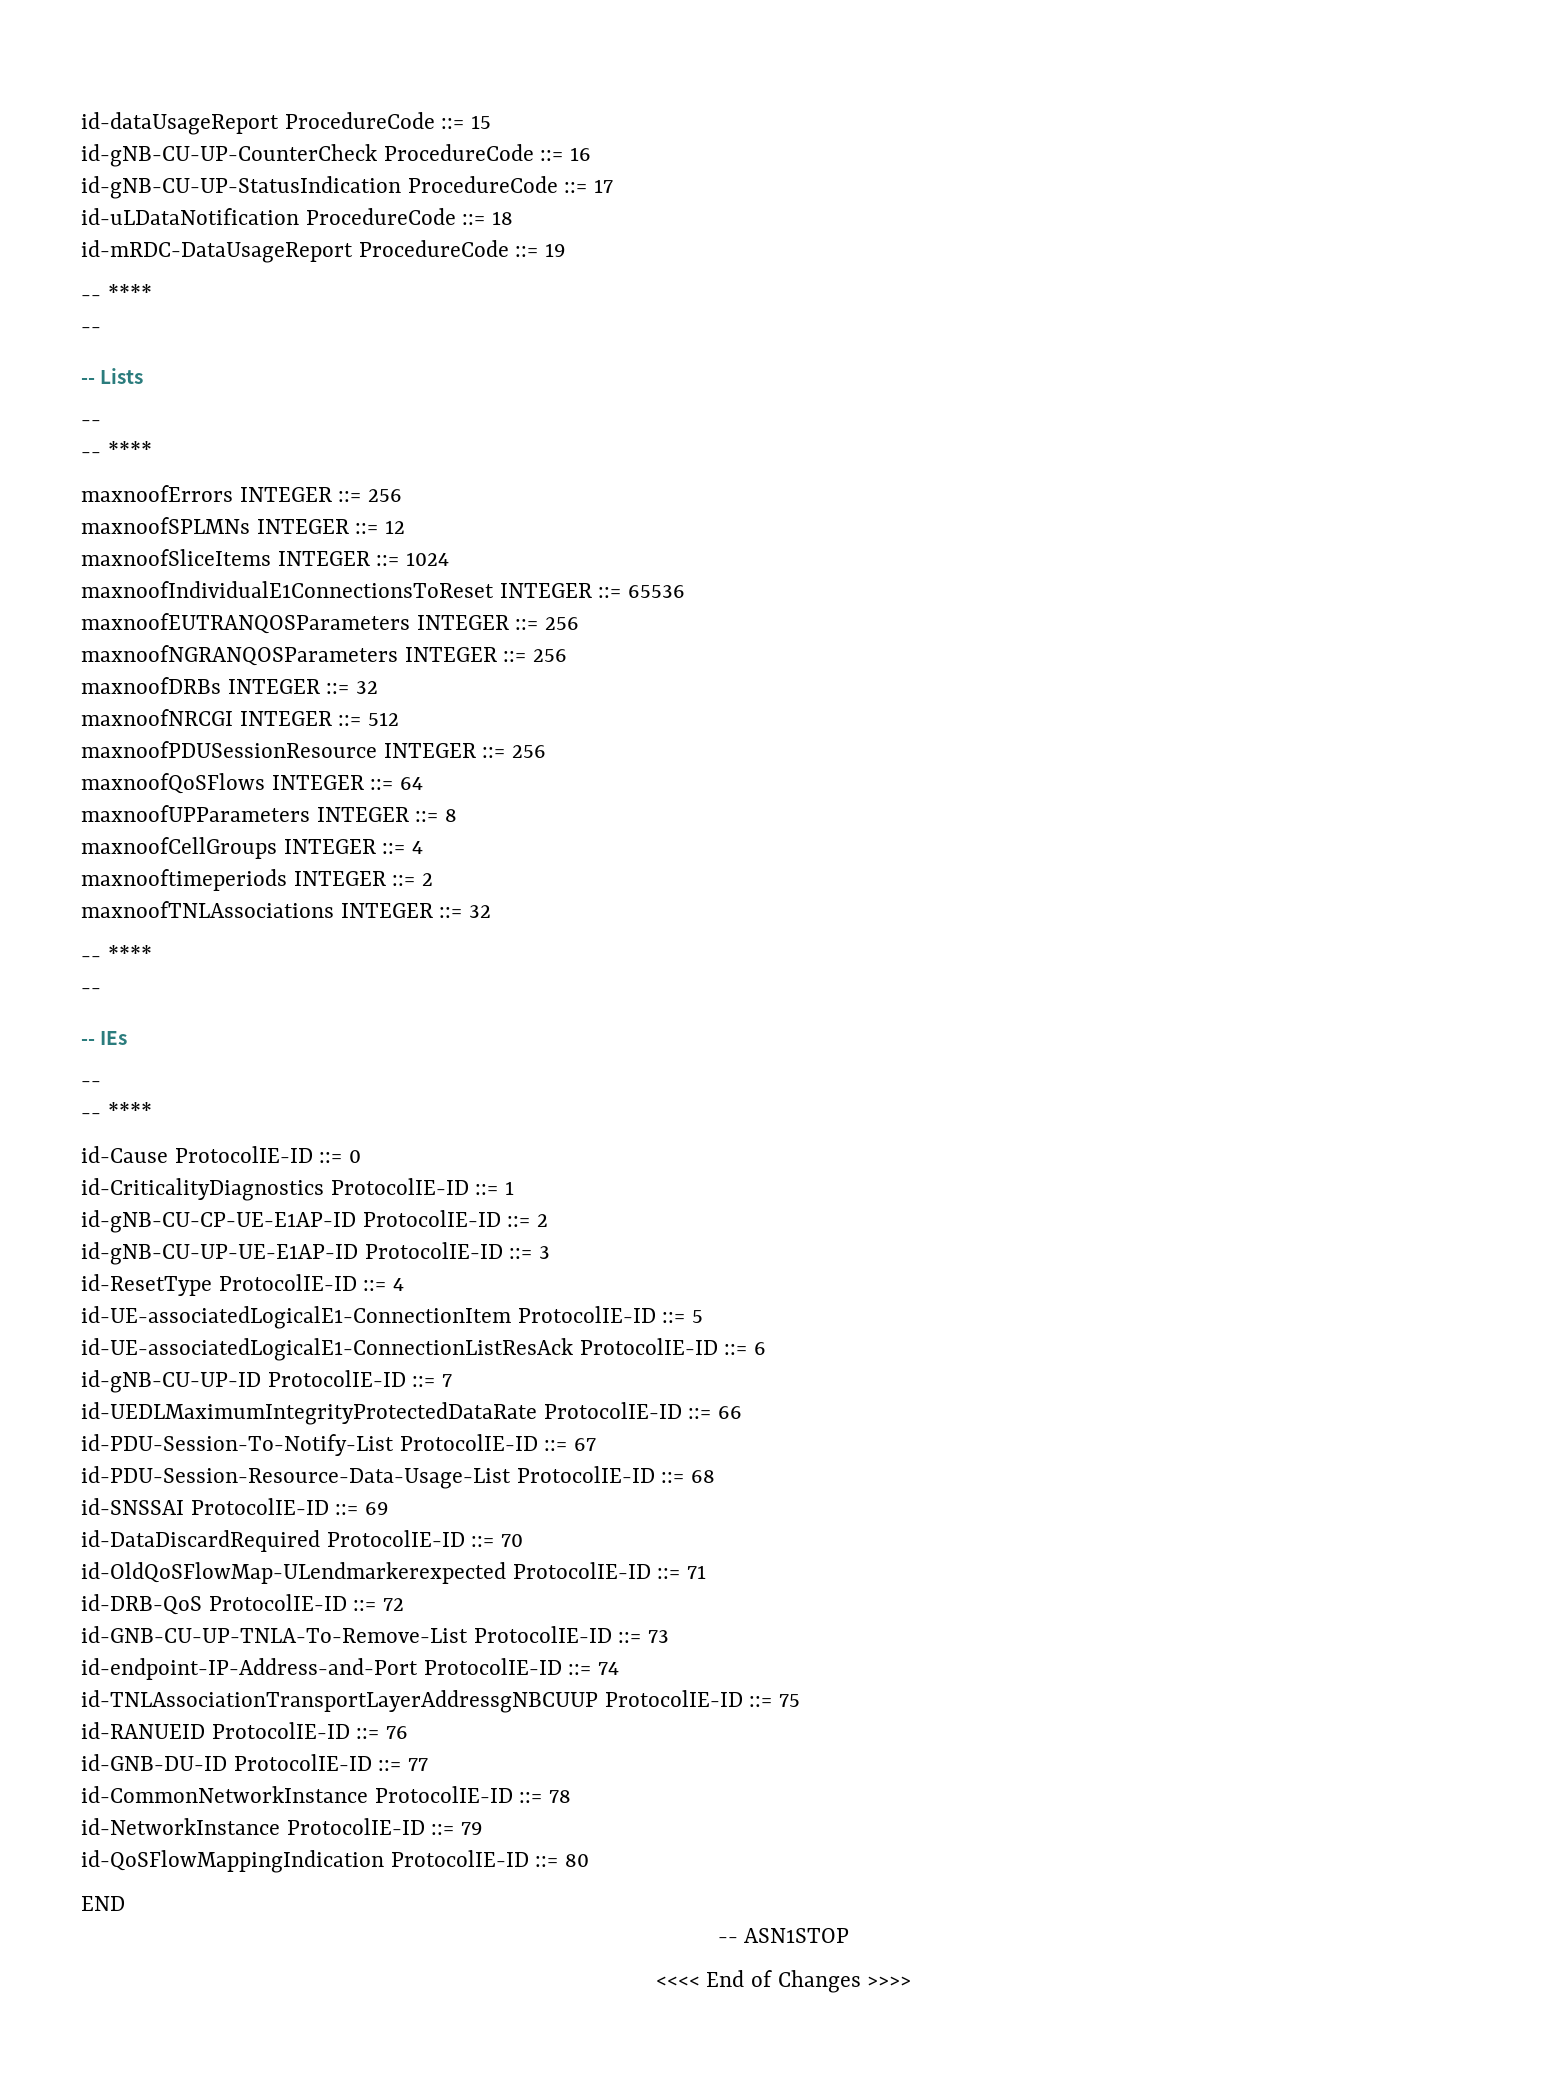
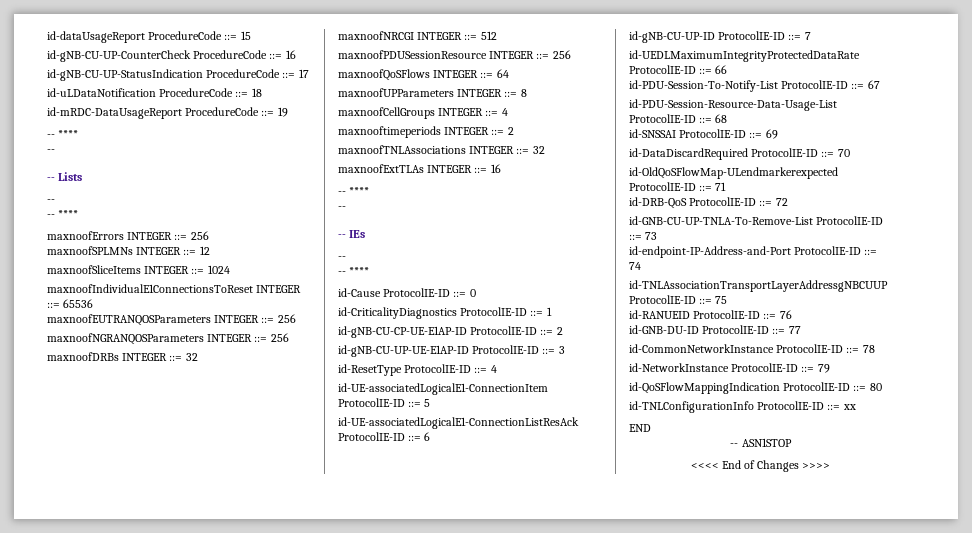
(491, 911) none -> [338,164,501,173] // maxnoofExtTLAs INTEGER ::= 16
(589, 1860) none -> [629,401,856,413] // id-TNLConfigurationInfo ProtocolIE-ID ::= xx

